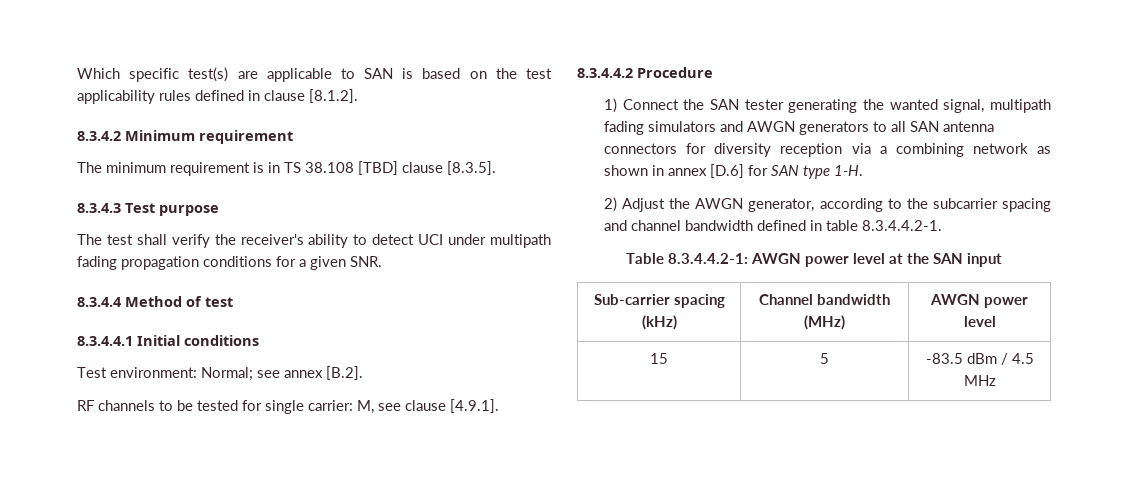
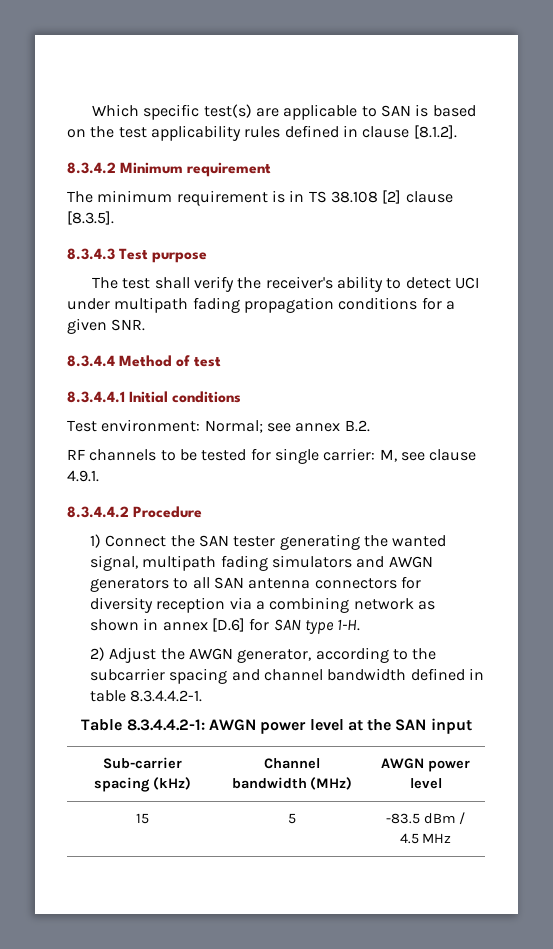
[358,161,398,175] [TBD] -> [382,190,402,204] [2]
[326,366,363,380] [B.2]. -> [344,420,370,432] B.2.
[450,399,499,413] [4.9.1]. -> [67,470,99,482] 4.9.1.

